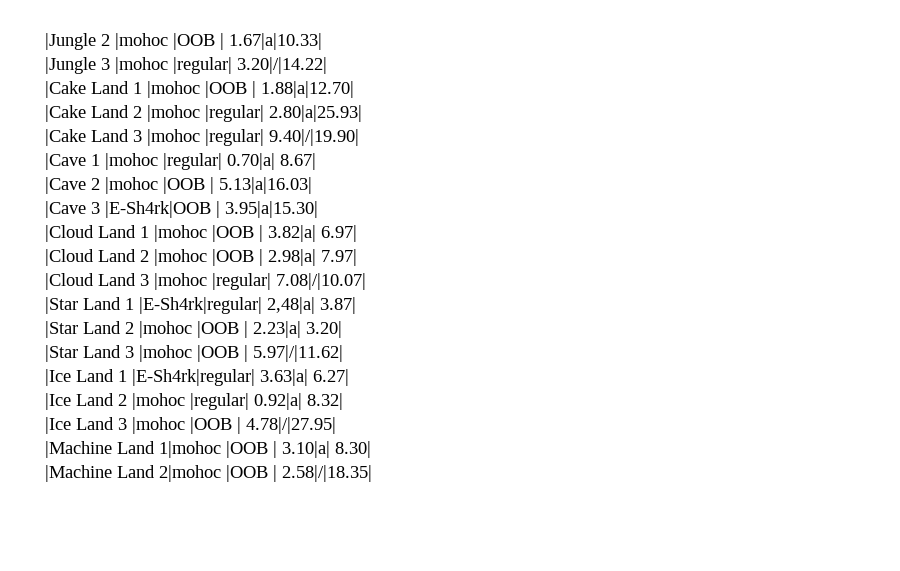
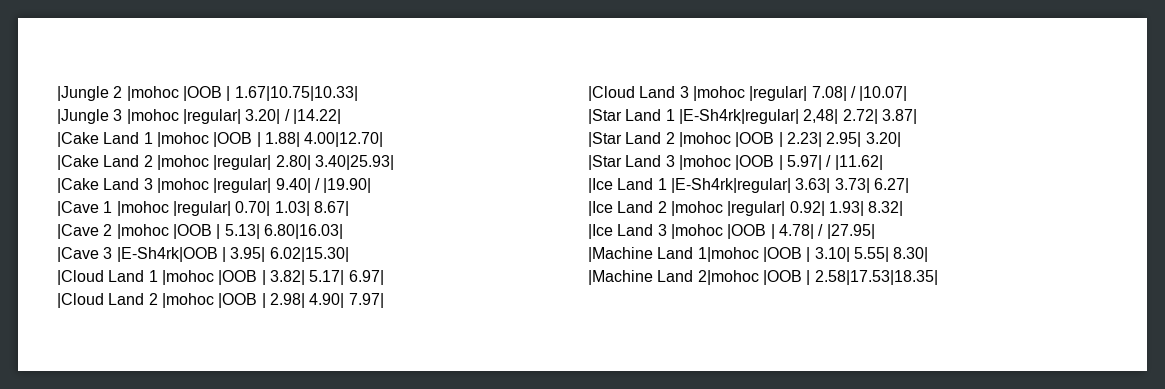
[229,33,322,50] 1.67|a|10.33| -> [234,86,358,101] 1.67|10.75|10.33|
[237,57,327,74] 3.20|/|14.22| -> [245,109,341,124] 3.20| / |14.22|
[261,81,354,98] 1.88|a|12.70| -> [264,132,384,147] 1.88| 4.00|12.70|
[269,105,362,122] 2.80|a|25.93| -> [275,155,394,170] 2.80| 3.40|25.93|
[269,129,359,146] 9.40|/|19.90| -> [275,178,372,193] 9.40| / |19.90|
[227,153,275,170] 0.70|a| -> [235,201,310,216] 0.70| 1.03|
[219,177,312,194] 5.13|a|16.03| -> [224,224,343,239] 5.13| 6.80|16.03|
[225,201,318,218] 3.95|a|15.30| -> [230,247,349,262] 3.95| 6.02|15.30|
[268,225,316,242] 3.82|a| -> [269,270,345,285] 3.82| 5.17|
[268,249,316,266] 2.98|a| -> [269,293,345,308] 2.98| 4.90|
[276,273,366,290] 7.08|/|10.07| -> [811,86,908,101] 7.08| / |10.07|
[267,297,315,314] 2,48|a| -> [803,109,878,124] 2,48| 2.72|
[253,321,301,338] 2.23|a| -> [786,132,862,147] 2.23| 2.95|
[253,345,343,362] 5.97|/|11.62| -> [786,155,883,170] 5.97| / |11.62|
[260,369,308,386] 3.63|a| -> [795,178,870,193] 3.63| 3.73|
[254,393,302,410] 0.92|a| -> [789,201,864,216] 0.92| 1.93|
[246,417,336,434] 4.78|/|27.95| -> [778,224,875,239] 4.78| / |27.95|
[282,441,330,458] 3.10|a| -> [814,247,889,262] 3.10| 5.55|
[282,465,372,482] 2.58|/|18.35| -> [814,270,938,285] 2.58|17.53|18.35|

